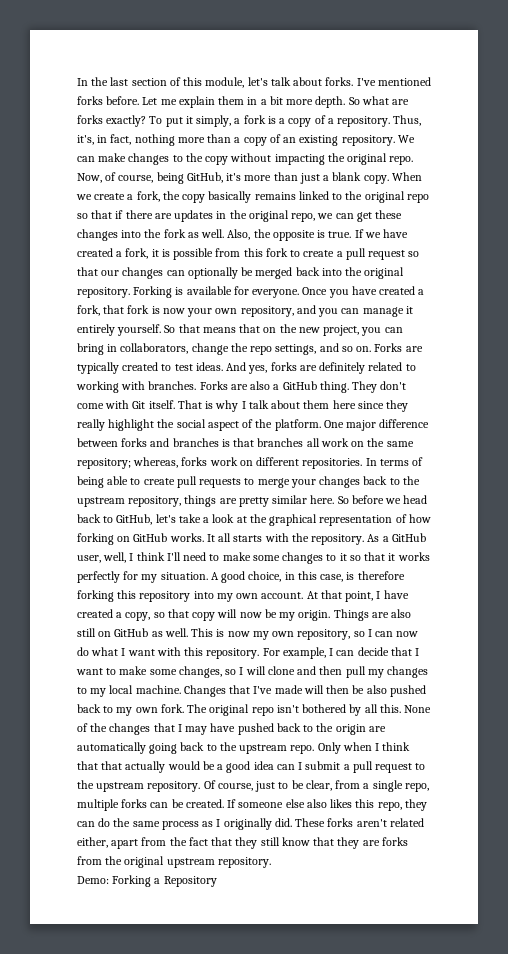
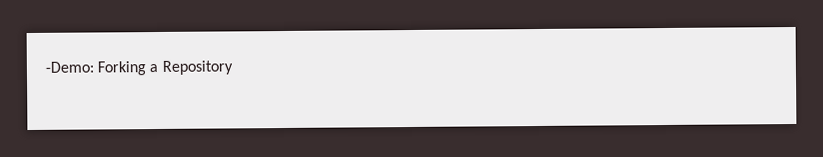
[77,77,431,88] [77,96,410,108] [77,115,422,127] [77,134,415,146] [77,153,414,165] [77,172,422,184] [76,191,429,203] [77,210,403,222] [77,229,409,241] [77,248,420,260] [77,267,405,279] [77,286,425,298] [77,305,413,317] [77,324,403,336] [77,343,423,355] [77,362,416,374] [76,381,407,393] [77,400,409,412] [77,419,430,431] [77,438,414,447] [77,457,424,469] [77,476,420,488] [77,495,428,507] [77,514,431,526] [77,533,426,545] [77,552,430,564] [77,571,405,583] [77,590,409,602] [77,609,412,621] [77,628,419,640] [77,647,420,659] [76,666,429,678] [77,685,426,697] [77,704,432,716] [77,723,386,735] [77,742,411,754] [77,761,426,773] [77,780,429,792] [77,799,427,811] [77,818,424,830] [77,837,408,849] [77,856,271,868] [77,876,109,884] In the last section of this module, let's talk about forks. I've mentioned forks before. Let me explain them in a bit more depth. So what are forks exactly? To put it simply, a fork is a copy of a repository. Thus, it's, in fact, nothing more than a copy of an existing repository. We can make changes to the copy without impacting the original repo. Now, of course, being GitHub, it's more than just a blank copy. When we create a fork, the copy basically remains linked to the original repo so that if there are updates in the original repo, we can get these changes into the fork as well. Also, the opposite is true. If we have created a fork, it is possible from this fork to create a pull request so that our changes can optionally be merged back into the original repository. Forking is available for everyone. Once you have created a fork, that fork is now your own repository, and you can manage it entirely yourself. So that means that on the new project, you can bring in collaborators, change the repo settings, and so on. Forks are typically created to test ideas. And yes, forks are definitely related to working with branches. Forks are also a GitHub thing. They don't come with Git itself. That is why I talk about them here since they really highlight the social aspect of the platform. One major difference between forks and branches is that branches all work on the same repository; whereas, forks work on different repositories. In terms of being able to create pull requests to merge your changes back to the upstream repository, things are pretty similar here. So before we head back to GitHub, let's take a look at the graphical representation of how forking on GitHub works. It all starts with the repository. As a GitHub user, well, I think I'll need to make some changes to it so that it works perfectly for my situation. A good choice, in this case, is therefore forking this repository into my own account. At that point, I have created a copy, so that copy will now be my origin. Things are also still on GitHub as well. This is now my own repository, so I can now do what I want with this repository. For example, I can decide that I want to make some changes, so I will clone and then pull my changes to my local machine. Changes that I've made will then be also pushed back to my own fork. The original repo isn't bothered by all this. None of the changes that I may have pushed back to the origin are automatically going back to the upstream repo. Only when I think that that actually would be a good idea can I submit a pull request to the upstream repository. Of course, just to be clear, from a single repo, multiple forks can be created. If someone else also likes this repo, they can do the same process as I originally did. These forks aren't related either, apart from the fact that they still know that they are forks from the original upstream repository. // Demo: -> [45,61,94,73] -Demo:

